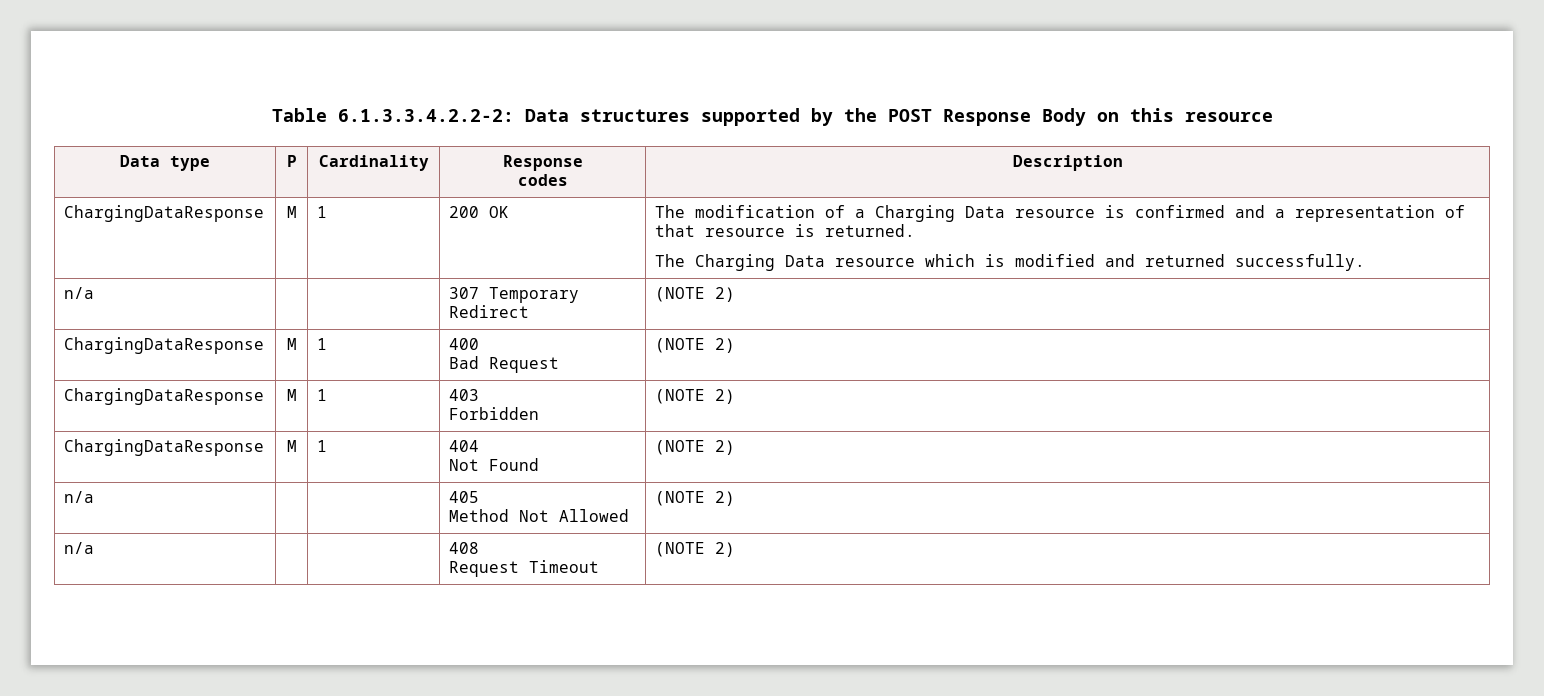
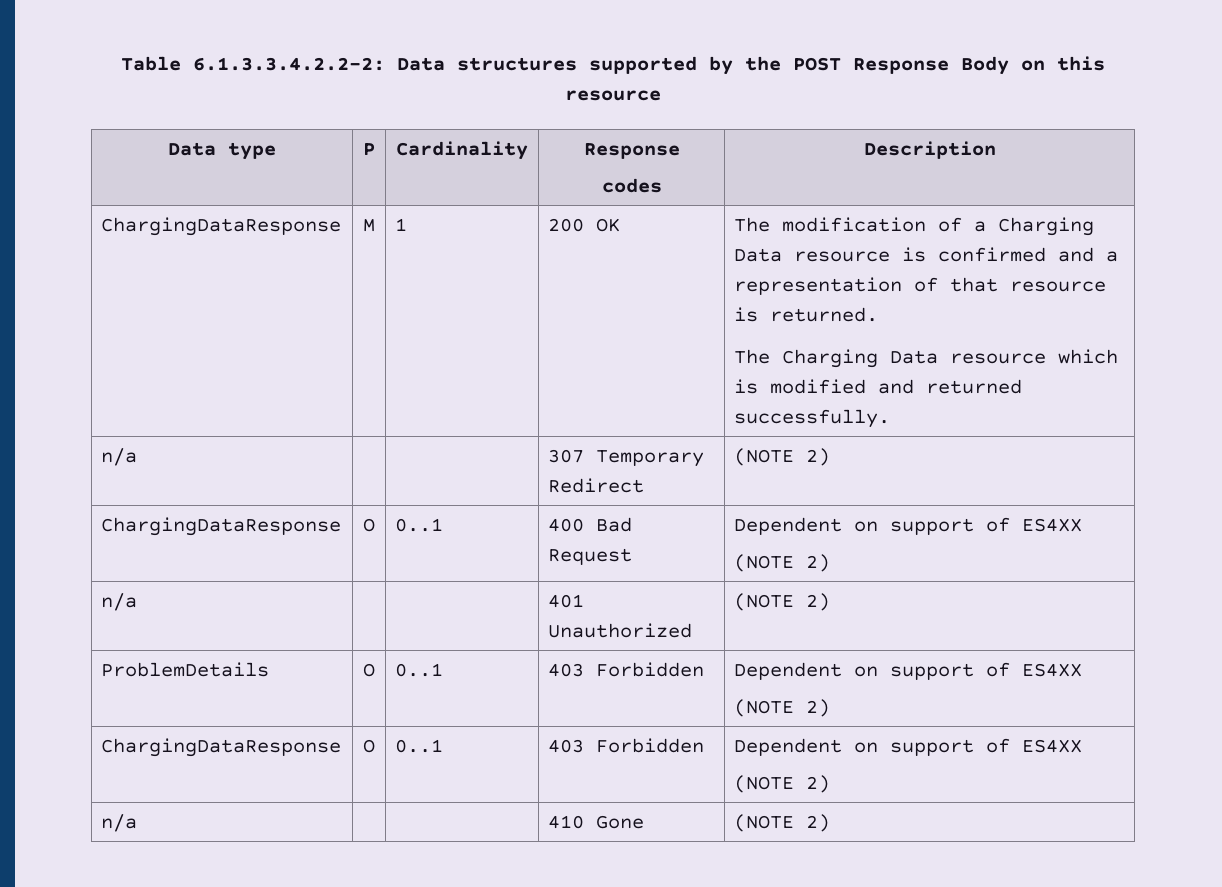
[286,338,297,350] [317,338,328,350] M | 1 -> [363,518,375,532] [395,518,444,532] O | 0..1
(480, 344) // -> (585, 525) none
[655,338,736,353] [64,388,265,405] [286,389,297,401] [317,389,328,401] [449,389,480,401] [449,407,540,420] [655,389,736,404] [64,439,265,456] [286,440,297,452] [317,440,328,452] [449,440,480,452] [449,458,540,471] [655,440,736,455] [64,491,95,503] [449,491,480,503] [449,509,630,522] [655,491,736,506] [64,542,95,554] [449,542,480,554] [449,560,600,577] (NOTE 2) // ChargingDataResponse | M | 1 | 403 // Forbidden | (NOTE 2) // ChargingDataResponse | M | 1 | 404 // Not Found | (NOTE 2) // n/a | | | 405 // Method Not Allowed | (NOTE 2) // n/a | | | 408 // Request Timeout -> [734,517,1083,535] [734,554,831,572] [101,593,138,611] [548,594,585,608] [548,623,693,638] [734,593,831,611] [101,662,270,677] [363,663,375,677] [395,663,444,677] [548,662,705,677] [734,662,1083,680] [734,699,831,717] [101,738,342,757] [363,739,375,753] [395,739,444,753] [548,738,705,753] [734,738,1083,756] [734,775,831,793] [101,814,138,832] [548,815,645,829] Dependent on support of ES4XX // (NOTE 2) // n/a | | | 401 Unauthorized | (NOTE 2) // ProblemDetails | O | 0..1 | 403 Forbidden | Dependent on support of ES4XX // (NOTE 2) // ChargingDataResponse | O | 0..1 | 403 Forbidden | Dependent on support of ES4XX // (NOTE 2) // n/a | | | 410 Gone

